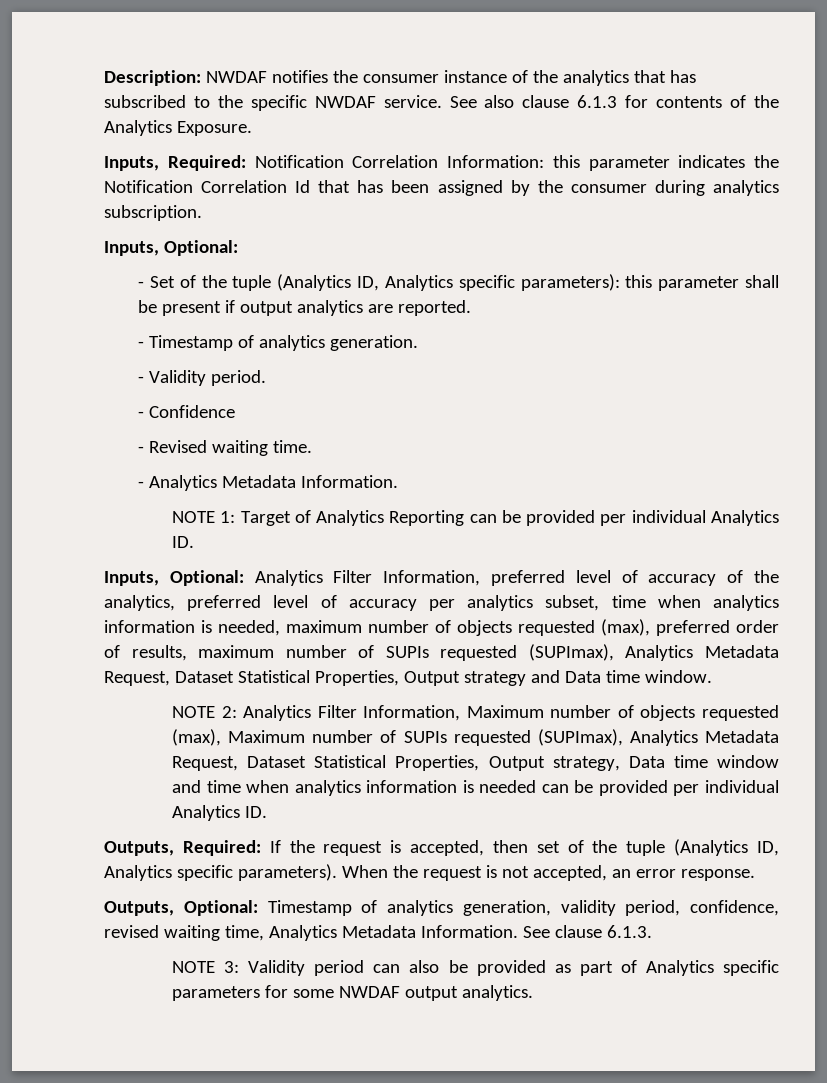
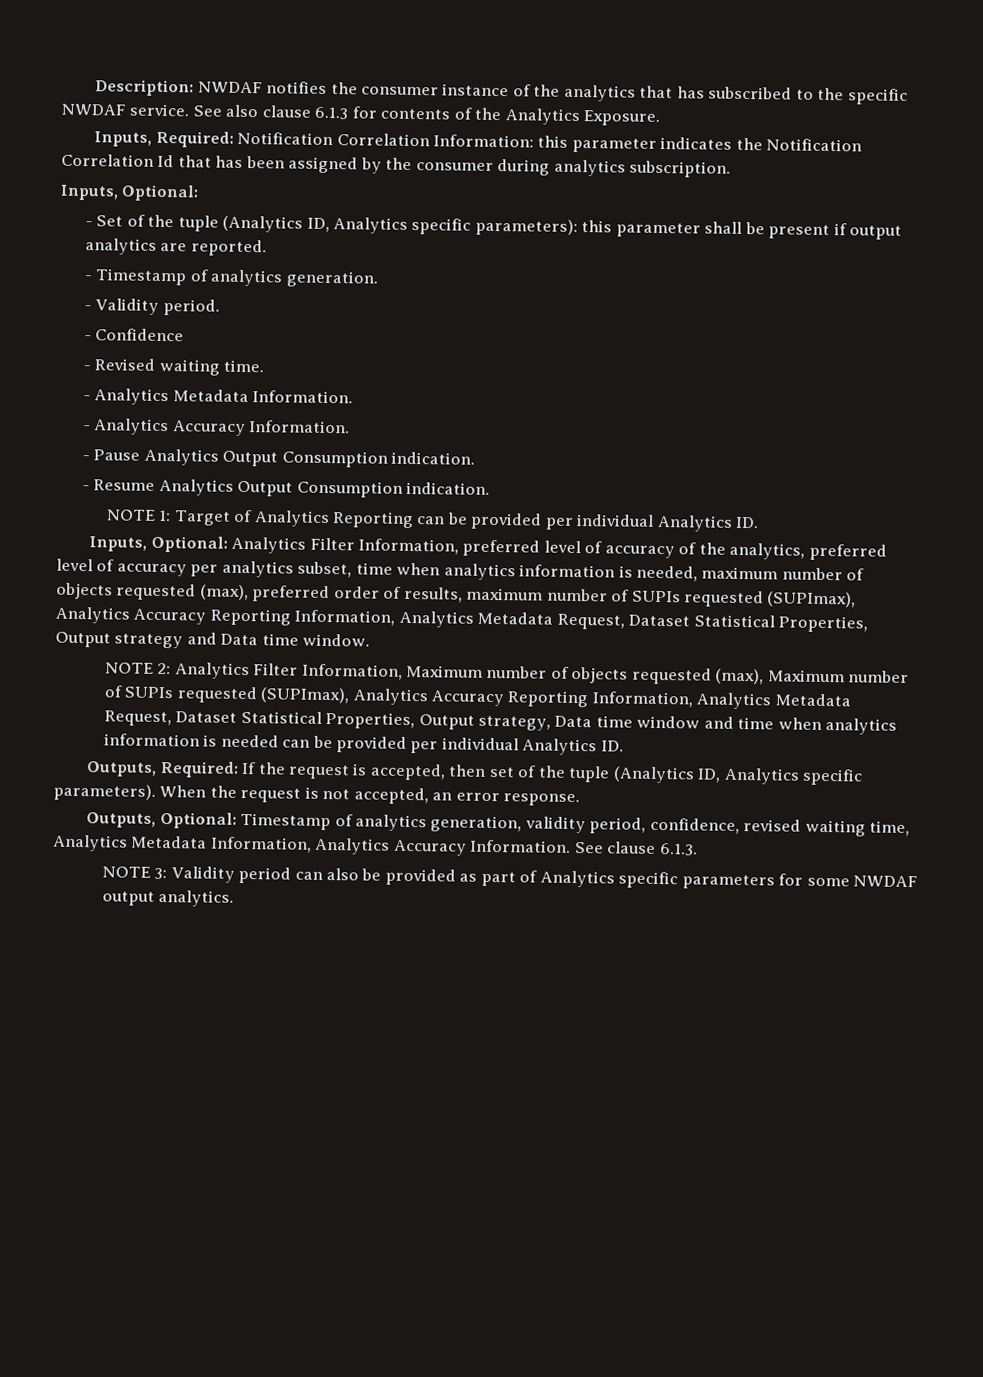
(398, 481) none -> [82,418,351,437] [81,448,476,468] [81,478,491,498] // - Analytics Accuracy Information. // - Pause Analytics Output Consumption indication. // - Resume Analytics Output Consumption indication.
(694, 653) none -> [133,608,474,628] Accuracy Reporting Information, Analytics
(698, 738) none -> [430,690,772,710] Accuracy Reporting Information, Analytics
(416, 931) none -> [210,836,467,856] Information, Analytics Accuracy

